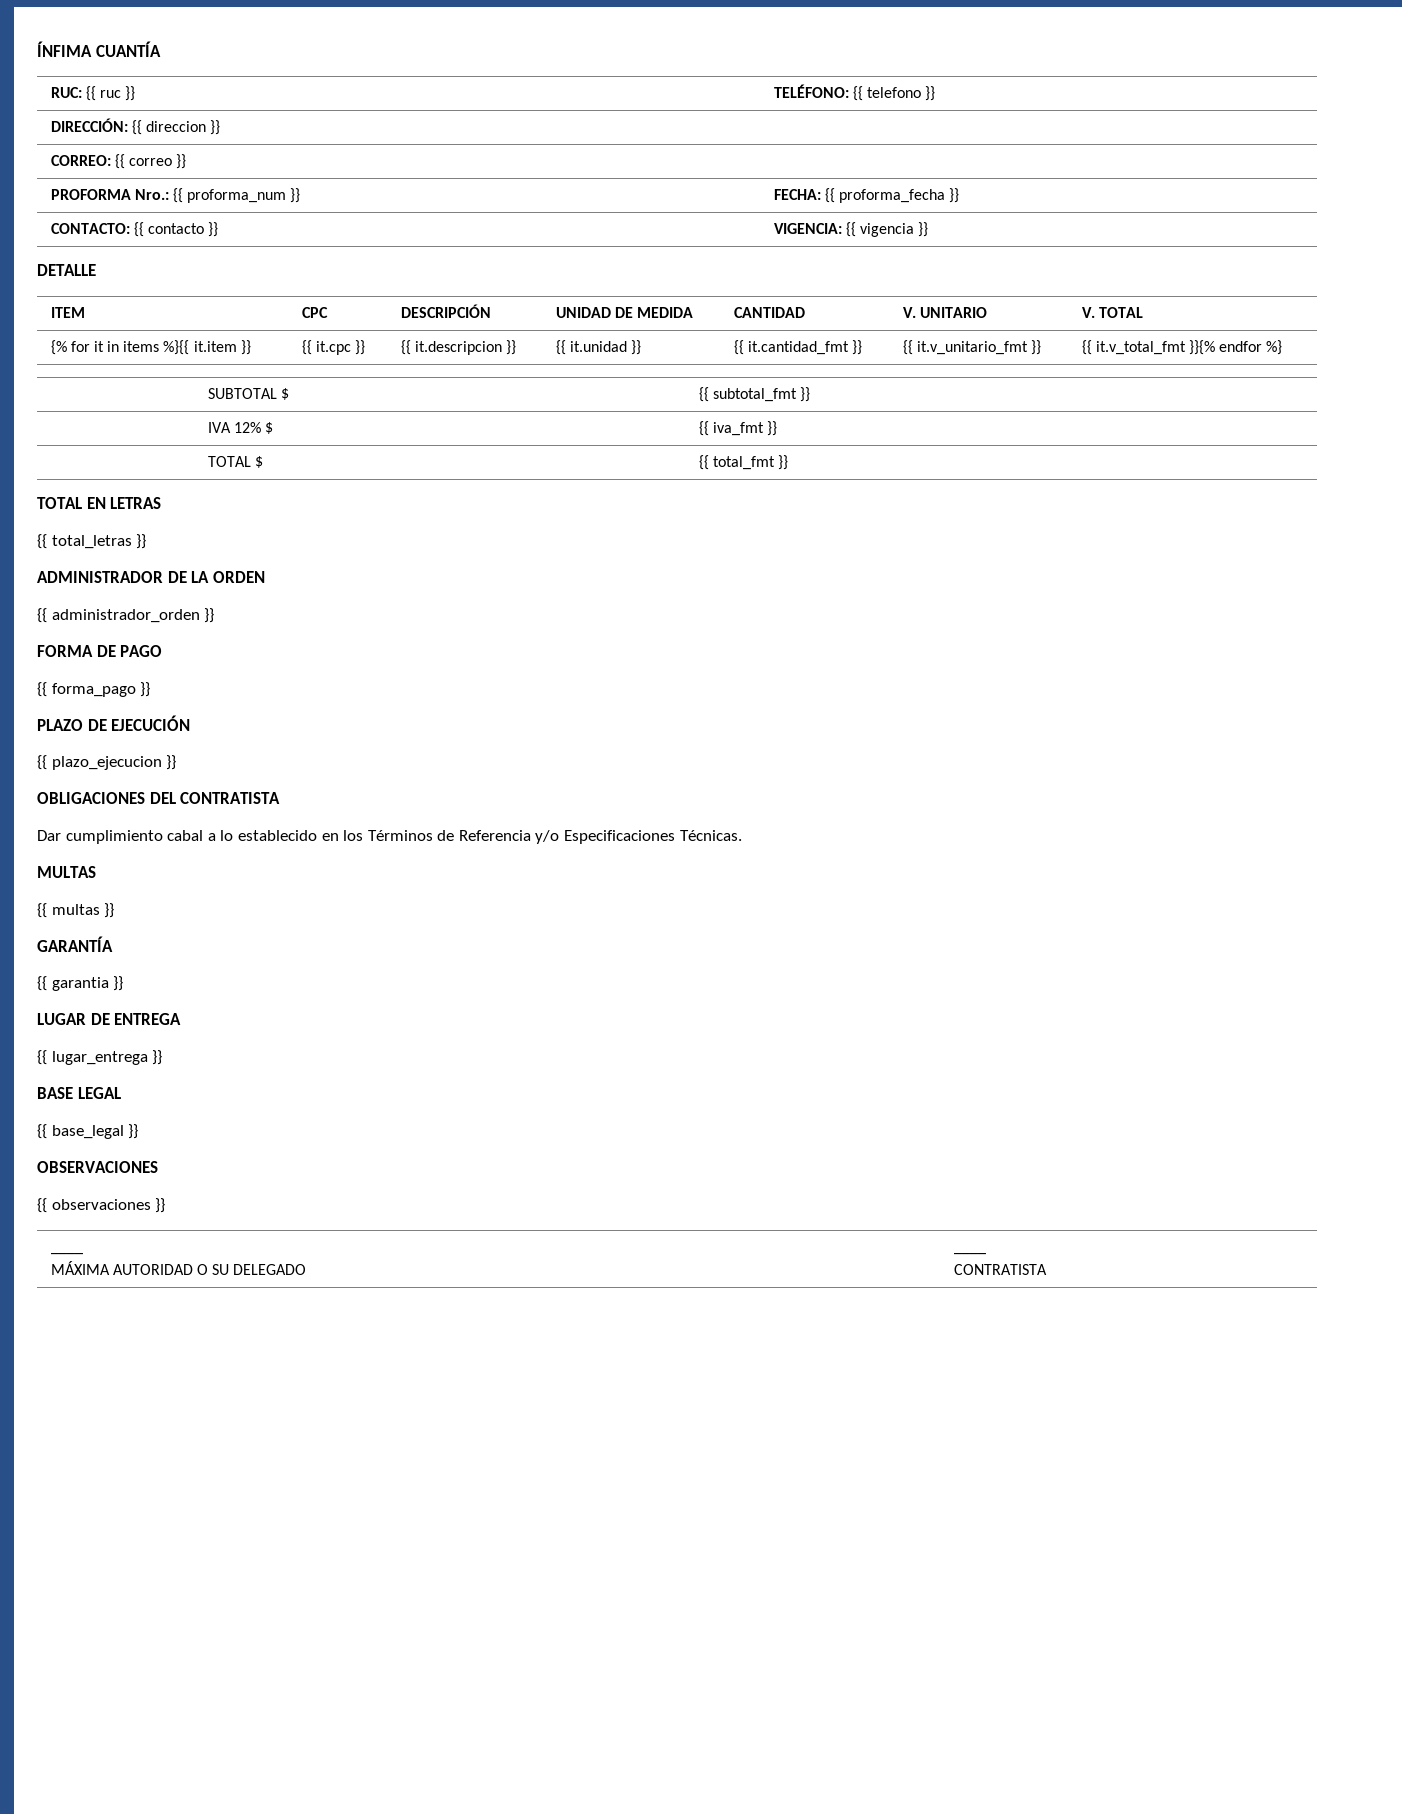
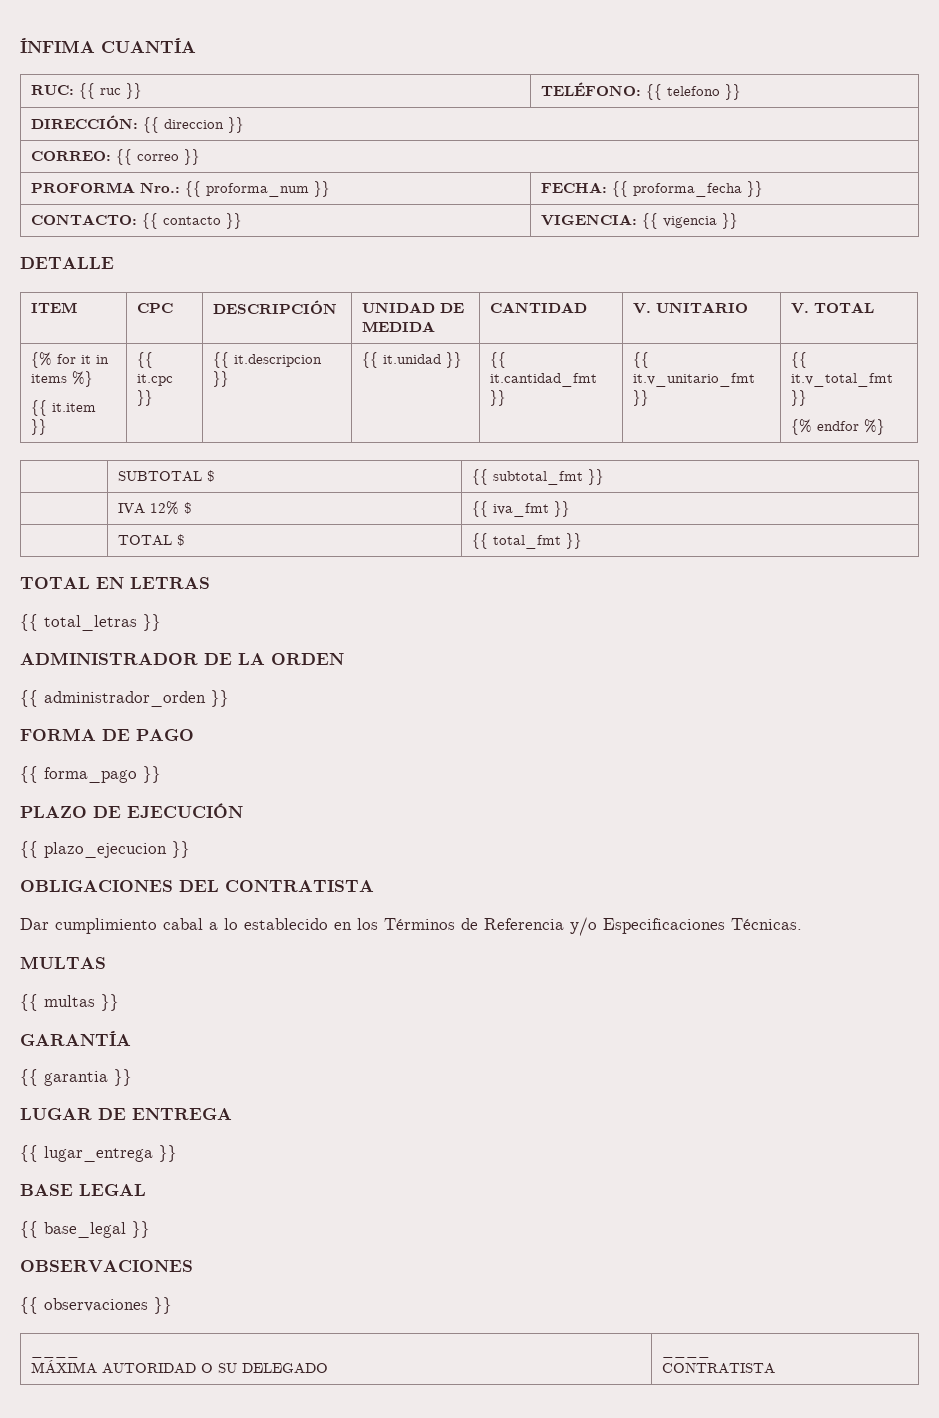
[163,340,190,355] %}{{ -> [71,371,93,387] [30,400,47,416] %} // {{
[1188,340,1215,355] }}{% -> [790,390,807,406] [790,419,812,435] }} // {%

